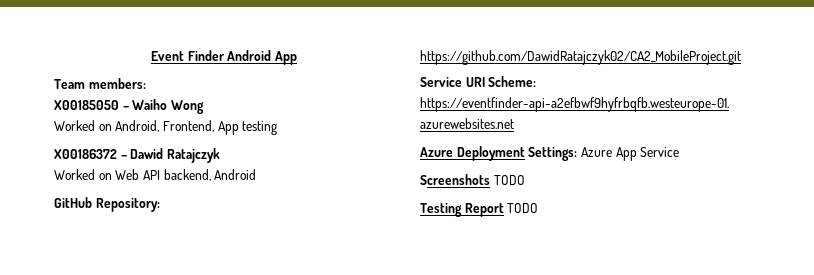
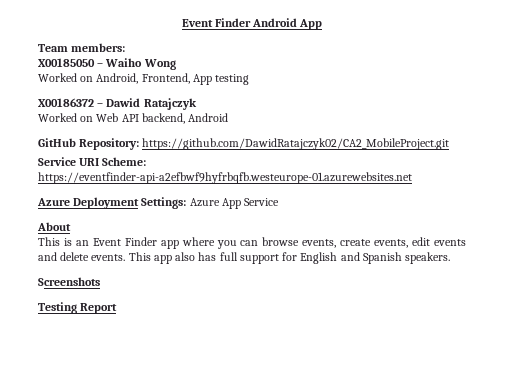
(680, 152) none -> [37,222,71,231] [38,237,467,249] [38,252,451,264] // About // This is an Event Finder app where you can browse events, create events, edit events and delete events. This app also has full support for English and Spanish speakers.
[493,175,525,185] TODO -> (100, 281) none
[507,203,539,213] TODO -> (118, 308) none

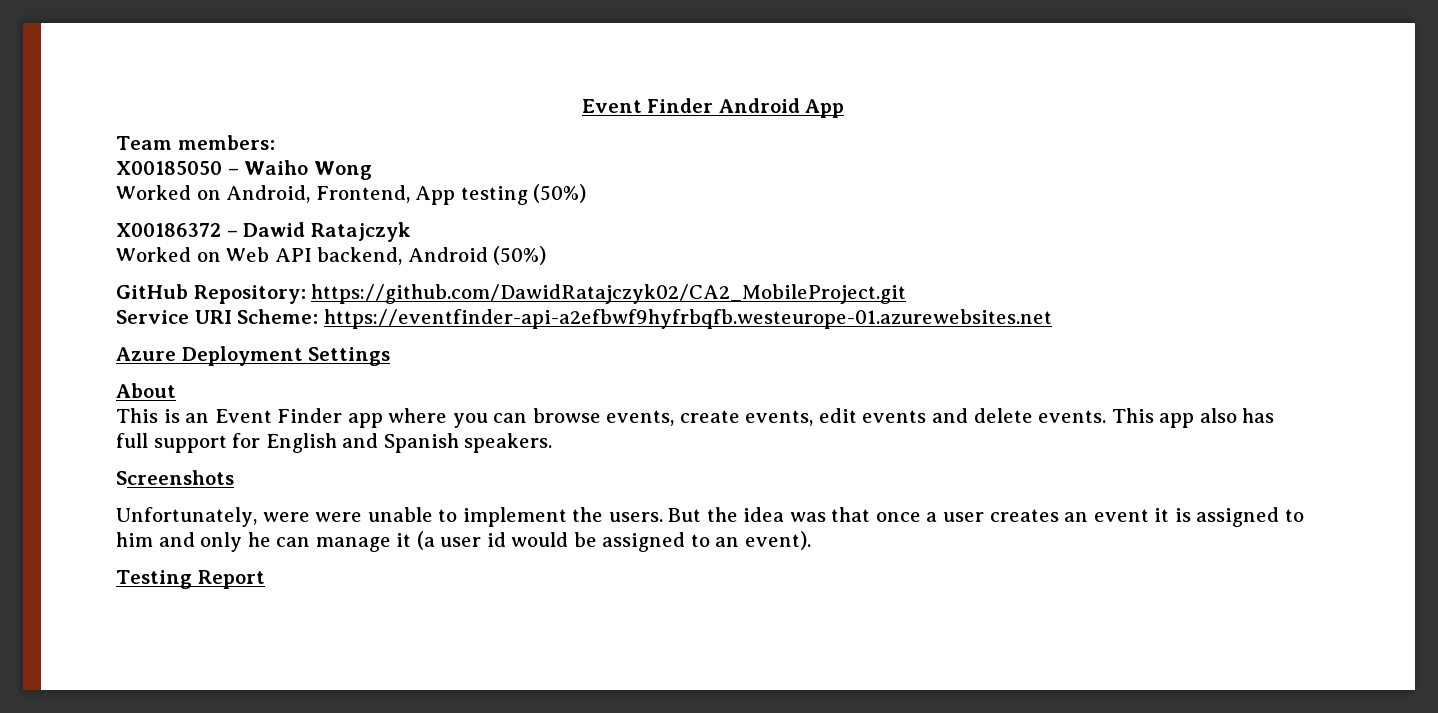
(250, 79) none -> [533,184,587,203] (50%)
(229, 117) none -> [493,246,547,265] (50%)
[141,197,280,209] Settings: Azure App Service -> [308,347,391,366] Settings
(100, 281) none -> [116,507,1304,527] [116,531,812,552] // Unfortunately, were were unable to implement the users. But the idea was that once a user creates an event it is assigned to him and only he can manage it (a user id would be assigned to an event).

